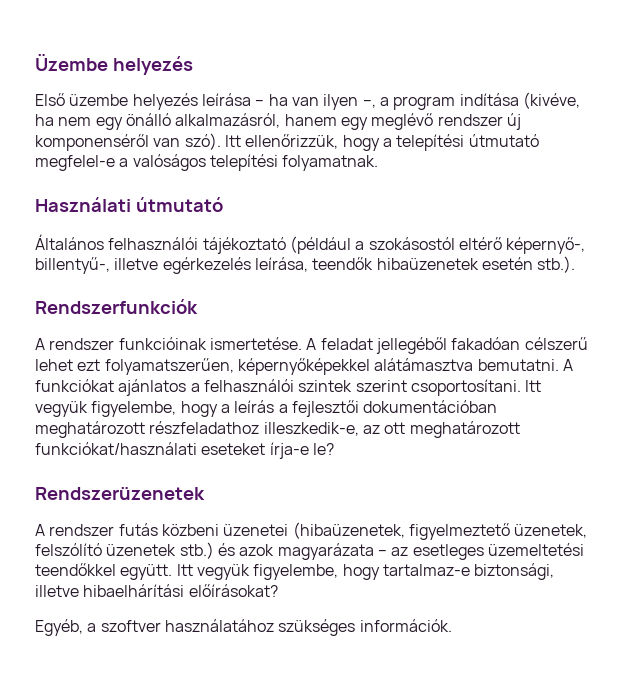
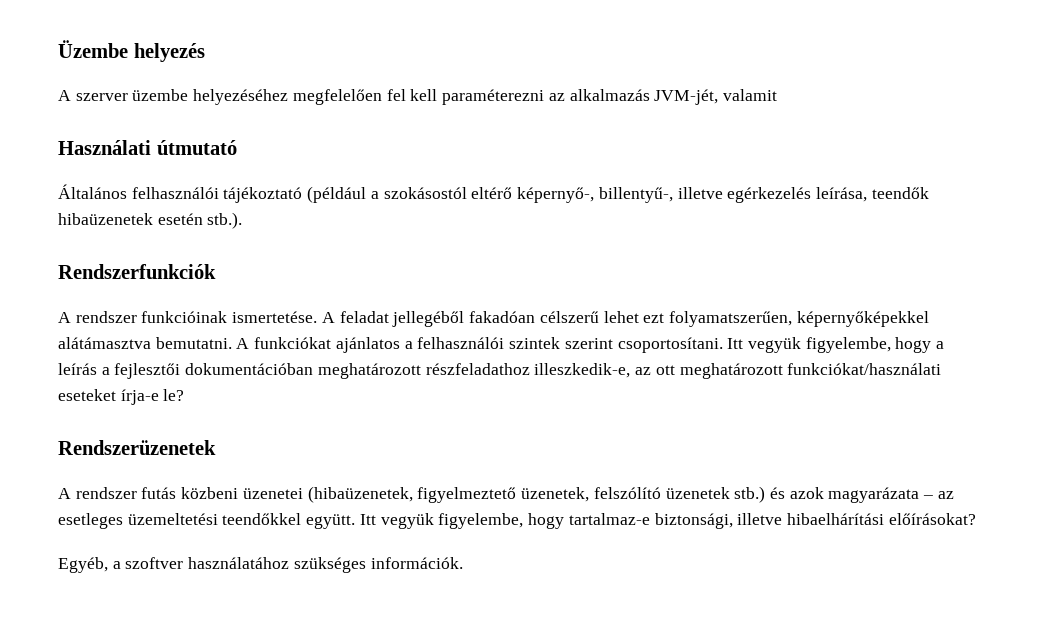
[35,92,580,110] [35,113,521,130] [35,133,539,151] [35,154,379,171] Első üzembe helyezés leírása – ha van ilyen –, a program indítása (kivéve, ha nem egy önálló alkalmazásról, hanem egy meglévő rendszer új komponenséről van szó). Itt ellenőrizzük, hogy a telepítési útmutató megfelel-e a valóságos telepítési folyamatnak. -> [58,89,777,105] A szerver üzembe helyezéséhez megfelelően fel kell paraméterezni az alkalmazás JVM-jét, valamit

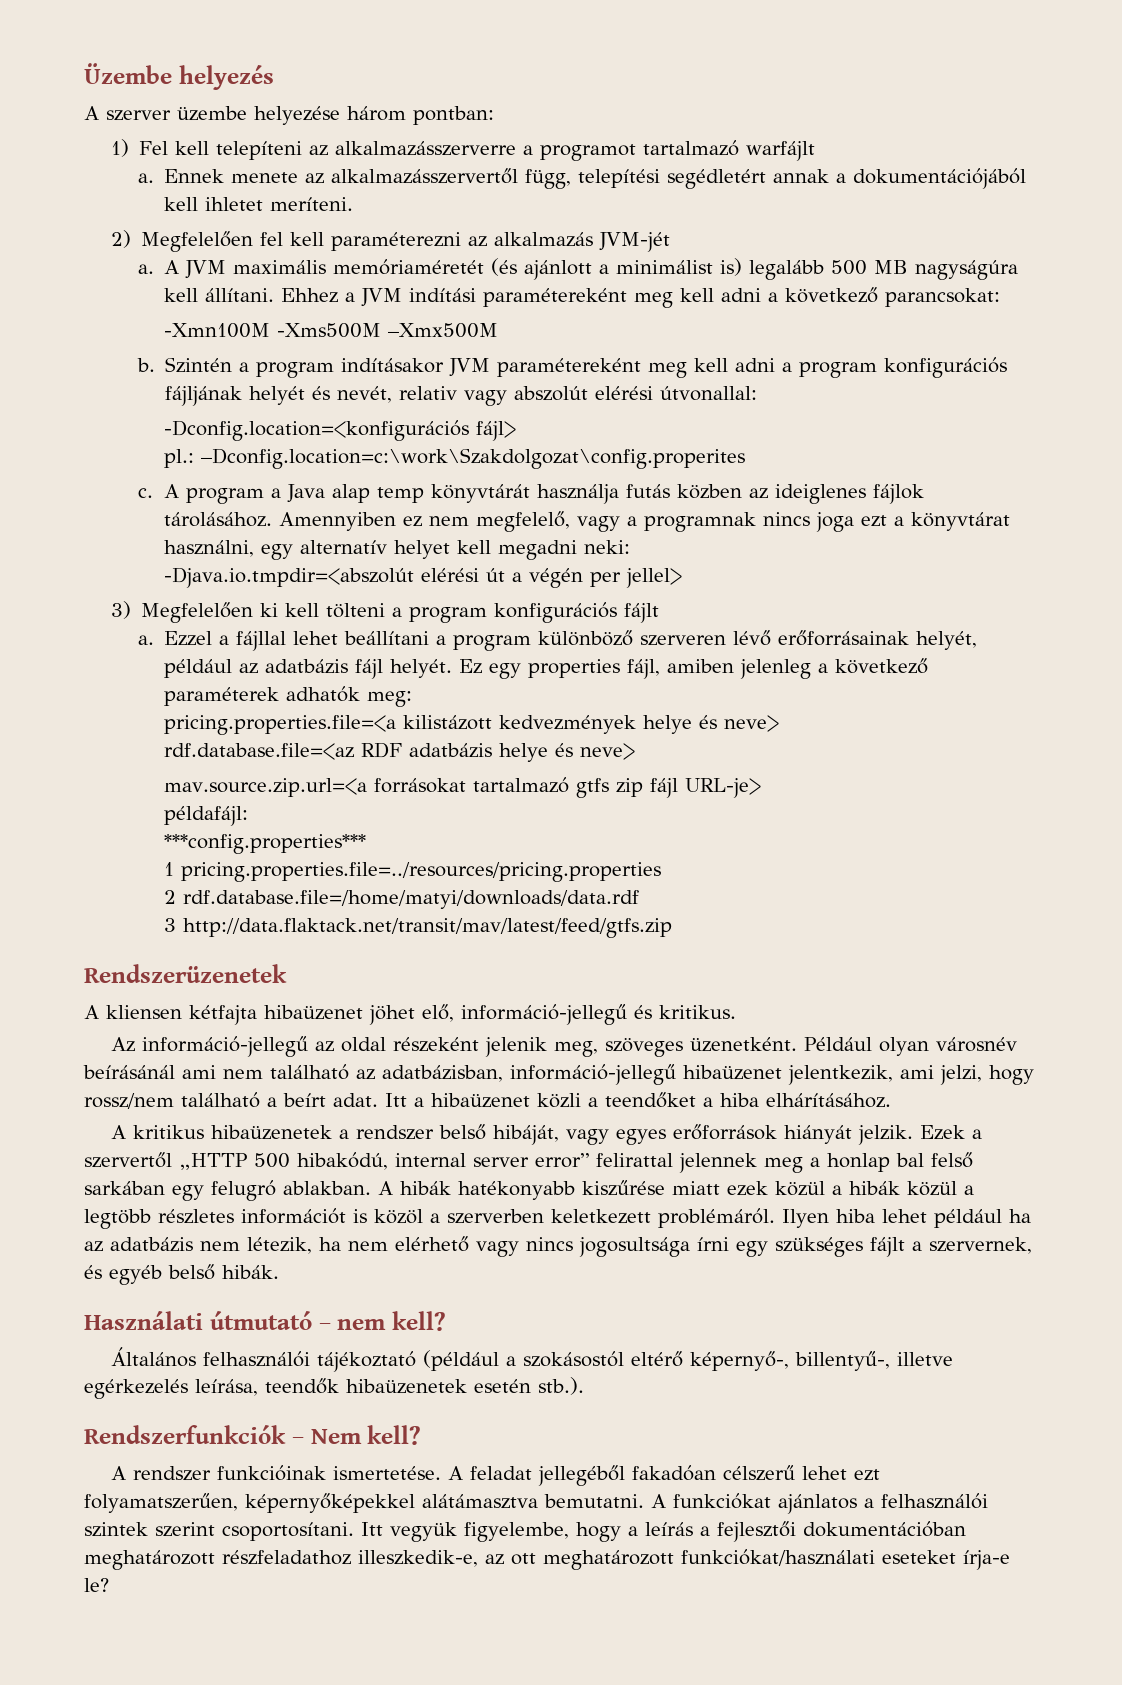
[193,89,382,105] helyezéséhez megfelelően -> [254,106,494,125] [110,139,816,161] [137,168,1027,189] [164,197,354,211] [110,230,254,252] helyezése három pontban: // 1) Fel kell telepíteni az alkalmazásszerverre a programot tartalmazó warfájlt // a. Ennek menete az alkalmazásszervertől függ, telepítési segédletért annak a dokumentációjából kell ihletet meríteni. // 2) Megfelelően
[654,89,777,105] JVM-jét, valamit -> [599,232,671,252] [137,258,1019,280] [164,287,1001,308] [164,323,499,338] [136,357,1007,378] [164,386,757,406] [164,420,517,441] [164,448,746,469] [137,484,925,504] [164,511,1011,532] [164,540,631,560] [164,567,683,588] [110,601,660,623] [137,630,978,651] [164,658,929,679] [164,686,413,707] [164,715,780,735] [164,742,636,762] [164,777,762,798] [164,806,249,826] [164,834,367,854] [164,862,662,882] [164,890,640,909] [164,918,673,938] [84,964,287,983] [84,1004,736,1025] [111,1036,1018,1057] [83,1064,1034,1085] [84,1092,891,1109] [111,1124,983,1145] [84,1152,973,1173] [84,1180,974,1201] [84,1208,1031,1229] [84,1236,1032,1257] [84,1264,279,1285] JVM-jét // a. A JVM maximális memóriaméretét (és ajánlott a minimálist is) legalább 500 MB nagyságúra kell állítani. Ehhez a JVM indítási paramétereként meg kell adni a következő parancsokat: // -Xmn100M -Xms500M –Xmx500M // b. Szintén a program indításakor JVM paramétereként meg kell adni a program konfigurációs fájljának helyét és nevét, relativ vagy abszolút elérési útvonallal: // -Dconfig.location=<konfigurációs fájl> // pl.: –Dconfig.location=c:\work\Szakdolgozat\config.properites // c. A program a Java alap temp könyvtárát használja futás közben az ideiglenes fájlok tárolásához. Amennyiben ez nem megfelelő, vagy a programnak nincs joga ezt a könyvtárat használni, egy alternatív helyet kell megadni neki: // -Djava.io.tmpdir=<abszolút elérési út a végén per jellel> // 3) Megfelelően ki kell tölteni a program konfigurációs fájlt // a. Ezzel a fájllal lehet beállítani a program különböző szerveren lévő erőforrásainak helyét, például az adatbázis fájl helyét. Ez egy properties fájl, amiben jelenleg a következő paraméterek adhatók meg: // pricing.properties.file=<a kilistázott kedvezmények helye és neve> // rdf.database.file=<az RDF adatbázis helye és neve> // mav.source.zip.url=<a forrásokat tartalmazó gtfs zip fájl URL-je> // példafájl: // ***config.properties*** // 1 pricing.properties.file=../resources/pricing.properties // 2 rdf.database.file=/home/matyi/downloads/data.rdf // 3 http://data.flaktack.net/transit/mav/latest/feed/gtfs.zip // Rendszerüzenetek // A kliensen kétfajta hibaüzenet jöhet elő, információ-jellegű és kritikus. // Az információ-jellegű az oldal részeként jelenik meg, szöveges üzenetként. Például olyan városnév beírásánál ami nem található az adatbázisban, információ-jellegű hibaüzenet jelentkezik, ami jelzi, hogy rossz/nem található a beírt adat. Itt a hibaüzenet közli a teendőket a hiba elhárításához. // A kritikus hibaüzenetek a rendszer belső hibáját, vagy egyes erőforrások hiányát jelzik. Ezek a szervertől „HTTP 500 hibakódú, internal server error” felirattal jelennek meg a honlap bal felső sarkában egy felugró ablakban. A hibák hatékonyabb kiszűrése miatt ezek közül a hibák közül a legtöbb részletes információt is közöl a szerverben keletkezett problémáról. Ilyen hiba lehet például ha az adatbázis nem létezik, ha nem elérhető vagy nincs jogosultsága írni egy szükséges fájlt a szervernek, és egyéb belső hibák.
(237, 147) none -> [318,1311,446,1331] – nem kell?
(216, 271) none -> [291,1425,422,1445] – Nem kell?
[58,440,216,455] [58,486,954,503] [58,513,976,529] [58,557,463,573] // Rendszerüzenetek // A rendszer futás közbeni üzenetei (hibaüzenetek, figyelmeztető üzenetek, felszólító üzenetek stb.) és azok magyarázata – az esetleges üzemeltetési teendőkkel együtt. Itt vegyük figyelembe, hogy tartalmaz-e biztonsági, illetve hibaelhárítási előírásokat? // Egyéb, a szoftver használatához szükséges információk. -> (109, 1585) none

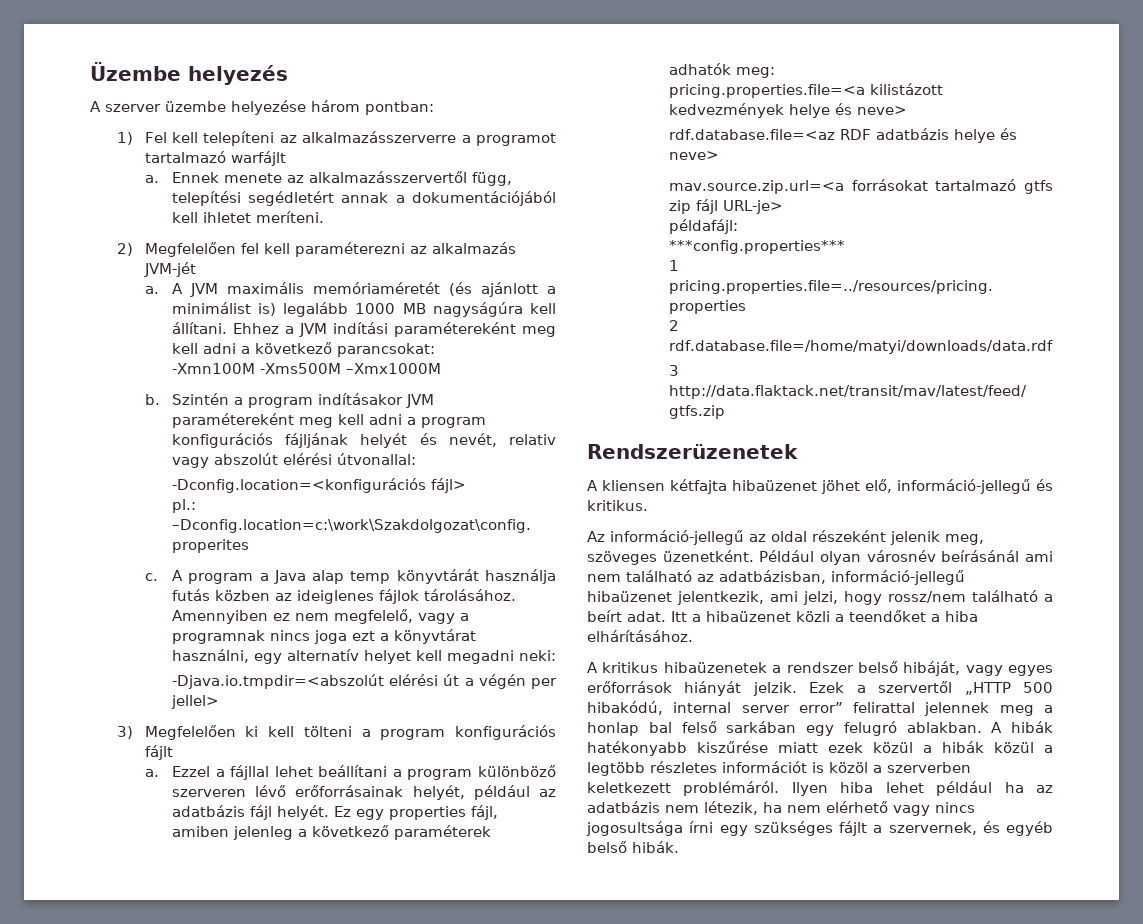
[831,260,868,275] 500 -> [355,303,396,314] 1000
[388,323,499,338] –Xmx500M -> [345,363,441,374] –Xmx1000M
[84,1311,446,1331] [111,1347,954,1372] [84,1377,584,1399] [84,1425,422,1445] [111,1465,881,1486] [84,1493,988,1514] [84,1521,966,1542] [84,1549,1010,1570] [84,1578,109,1592] // Használati útmutató – nem kell? // Általános felhasználói tájékoztató (például a szokásostól eltérő képernyő-, billentyű-, illetve egérkezelés leírása, teendők hibaüzenetek esetén stb.). // Rendszerfunkciók – Nem kell? // A rendszer funkcióinak ismertetése. A feladat jellegéből fakadóan célszerű lehet ezt folyamatszerűen, képernyőképekkel alátámasztva bemutatni. A funkciókat ajánlatos a felhasználói szintek szerint csoportosítani. Itt vegyük figyelembe, hogy a leírás a fejlesztői dokumentációban meghatározott részfeladathoz illeszkedik-e, az ott meghatározott funkciókat/használati eseteket írja-e le? -> (679, 847) none

